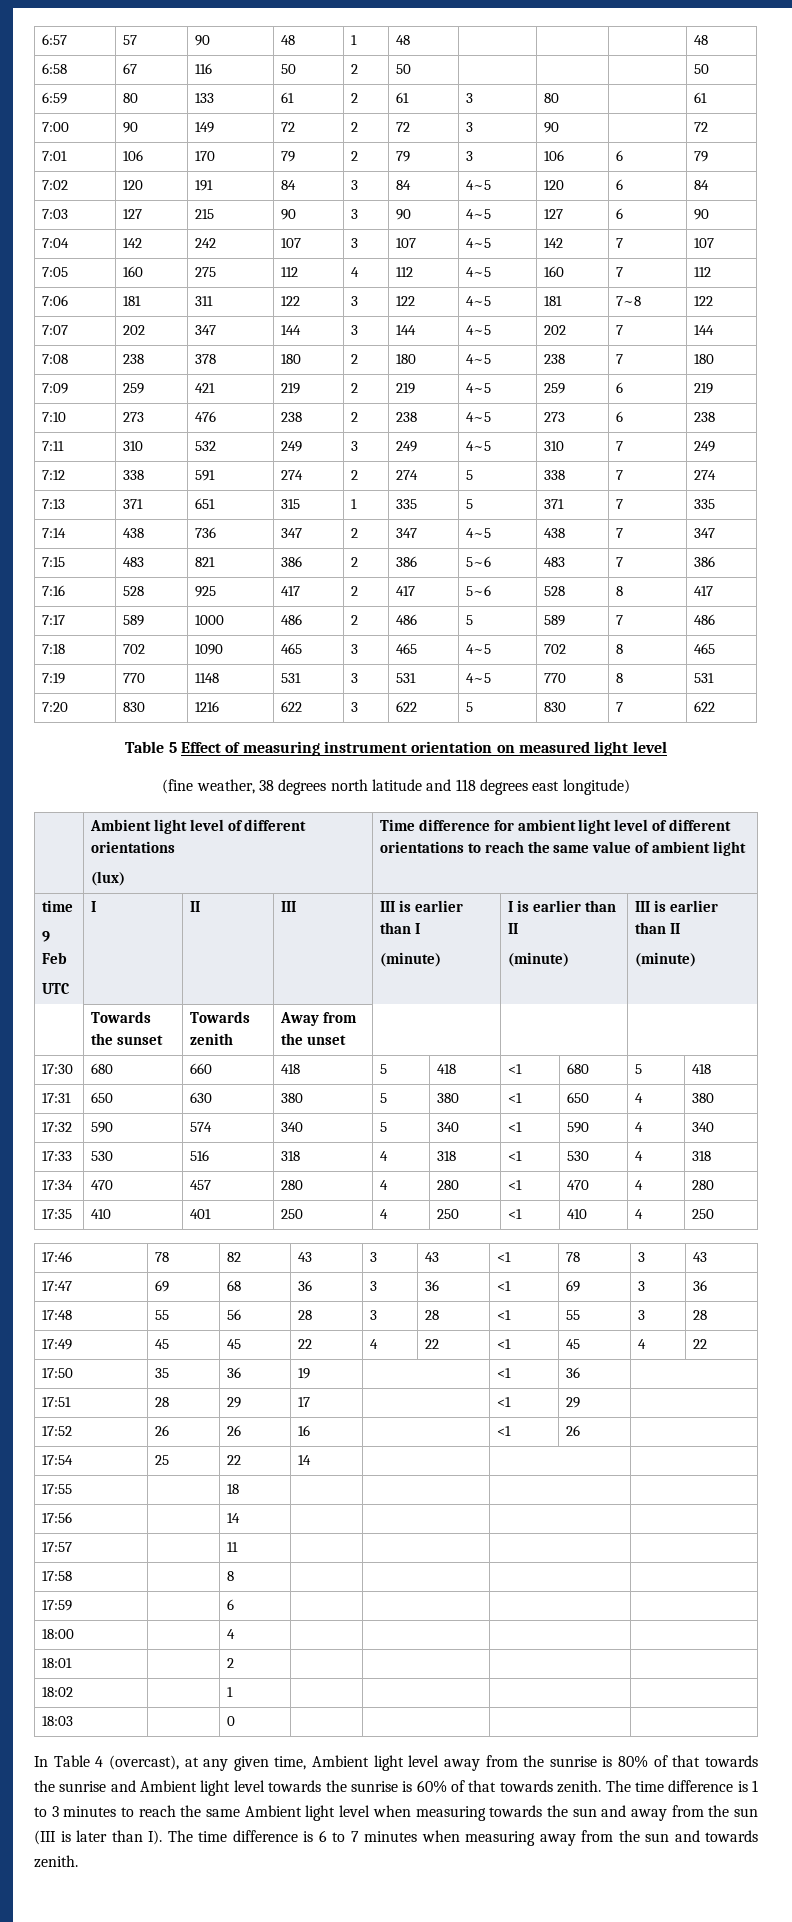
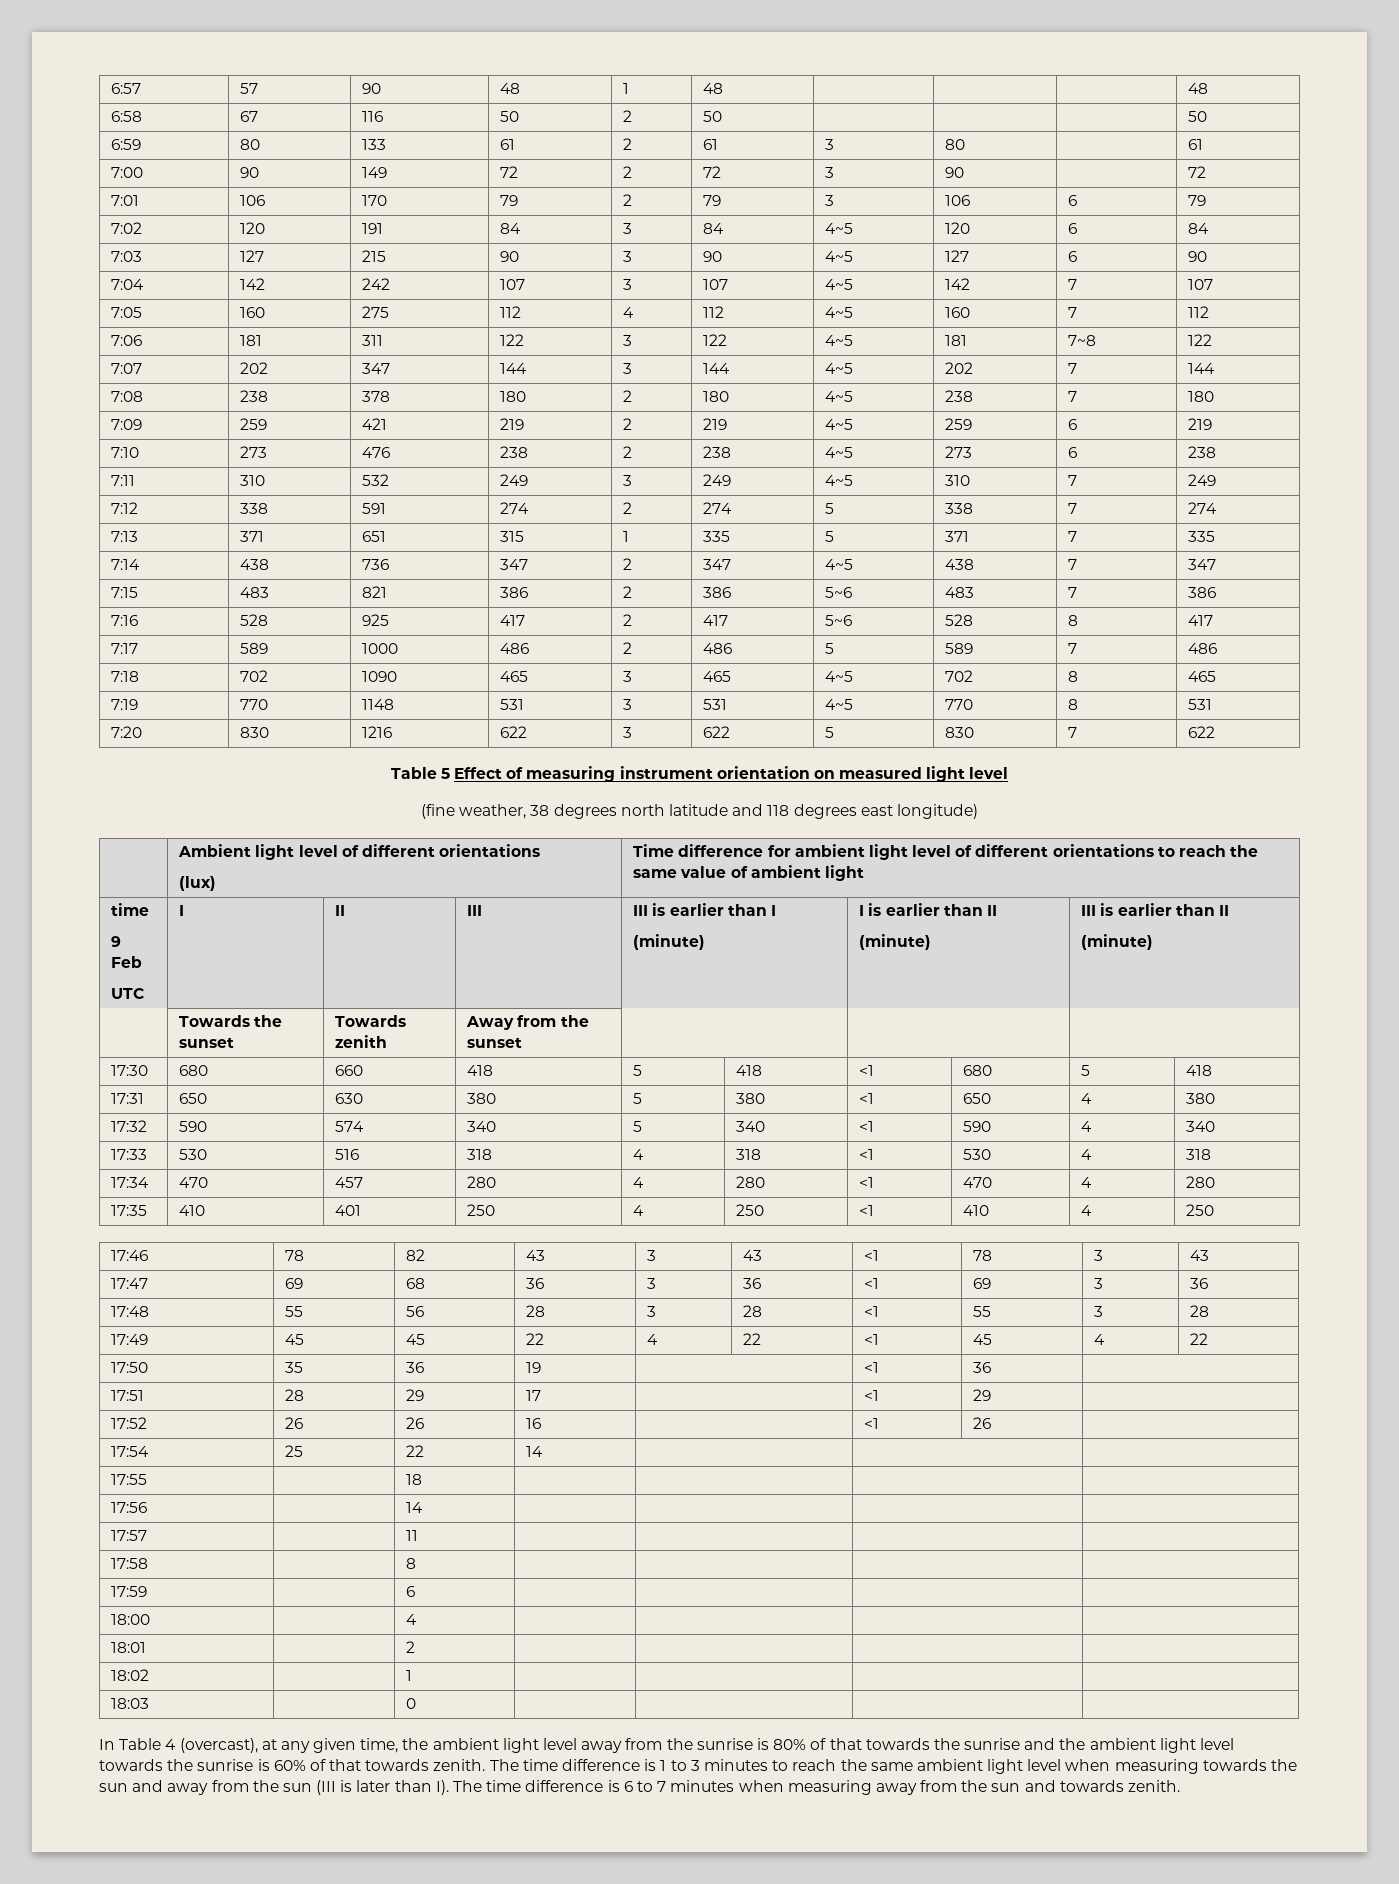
[306,1035,346,1045] unset -> [467,1037,523,1048] sunset
[312,1755,370,1767] Ambient -> [402,1738,499,1750] the ambient
[140,1780,198,1792] Ambient -> [1059,1738,1156,1750] the ambient
[244,1805,302,1817] Ambient -> [916,1759,983,1771] ambient

